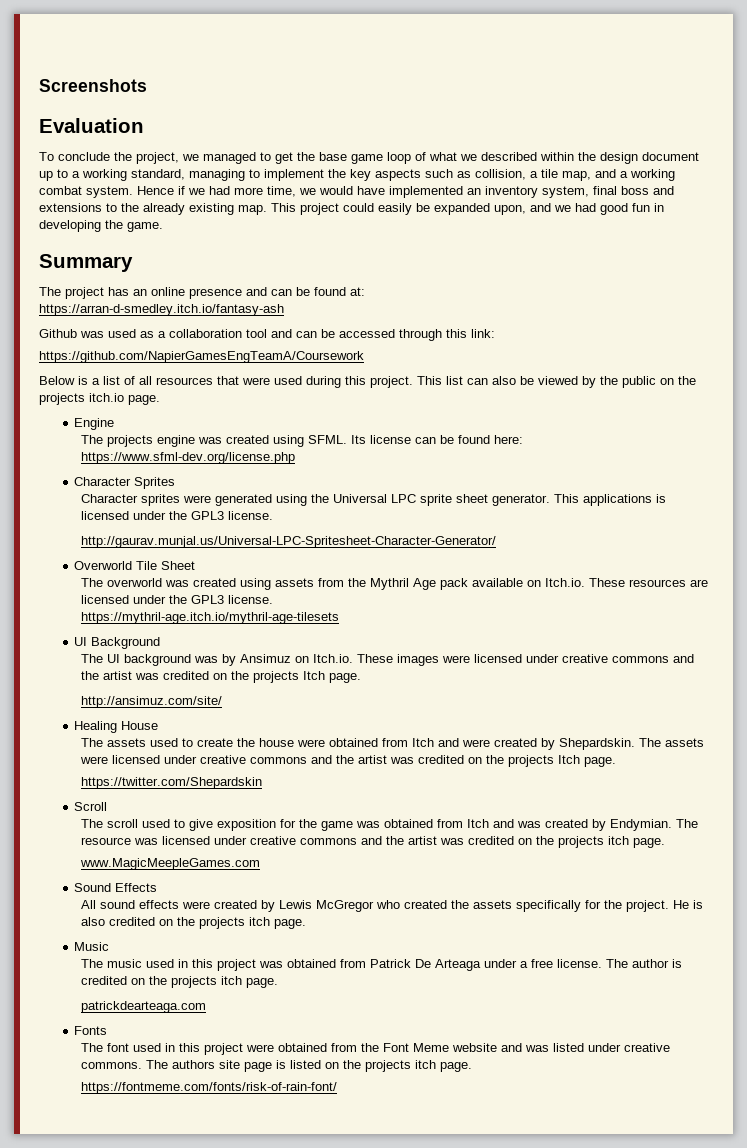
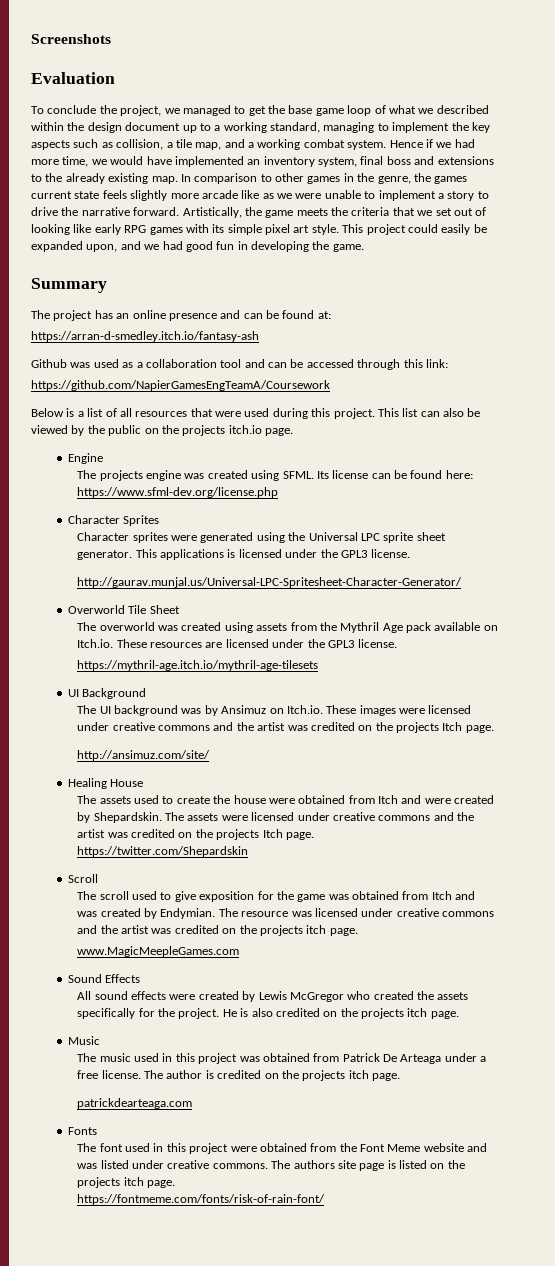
(267, 210) none -> [180,173,468,184] [31,190,489,201] [31,207,487,218] [31,224,339,235] In comparison to other games in the genre, the games current state feels slightly more arcade like as we were unable to implement a story to drive the narrative forward. Artistically, the game meets the criteria that we set out of looking like early RPG games with its simple pixel art style.

